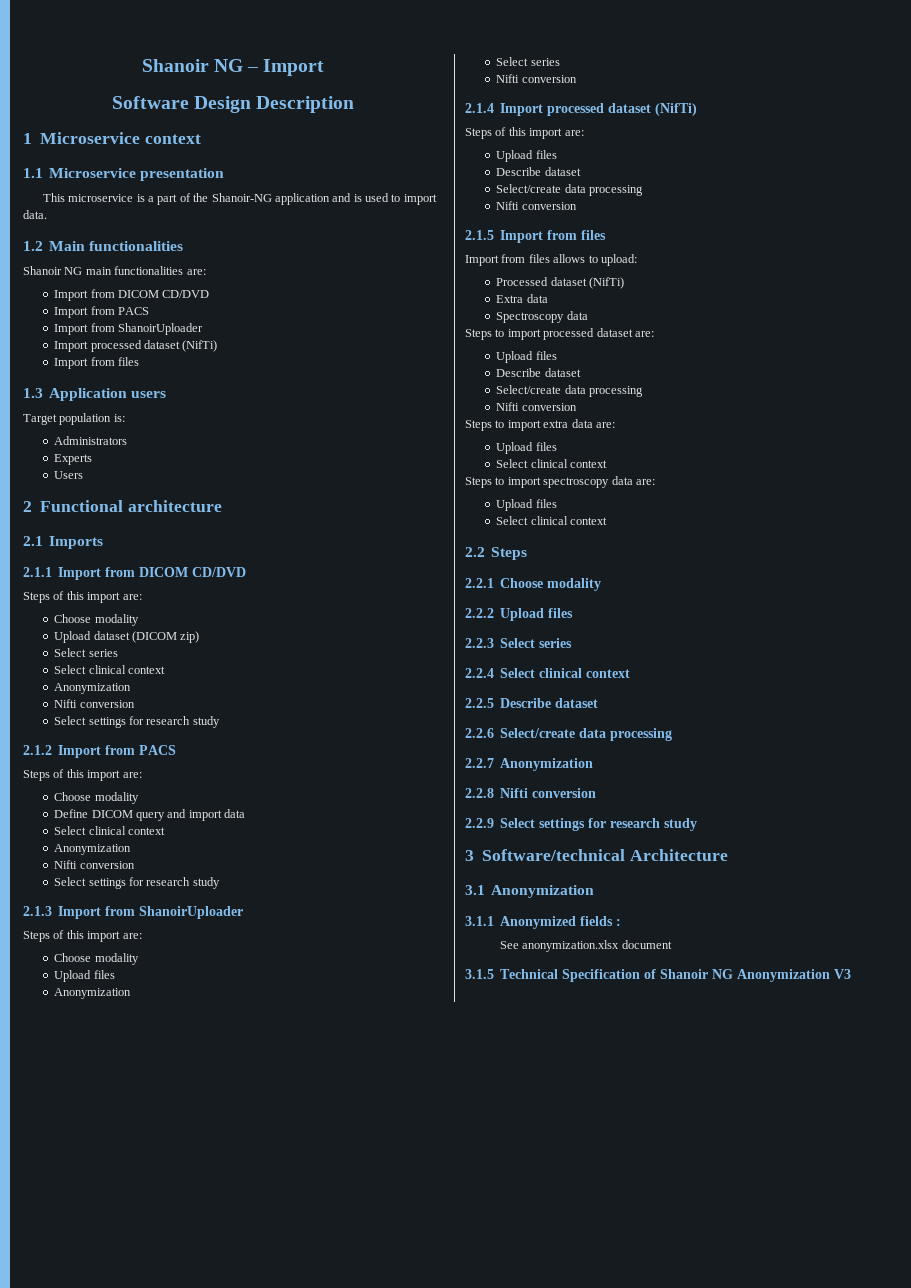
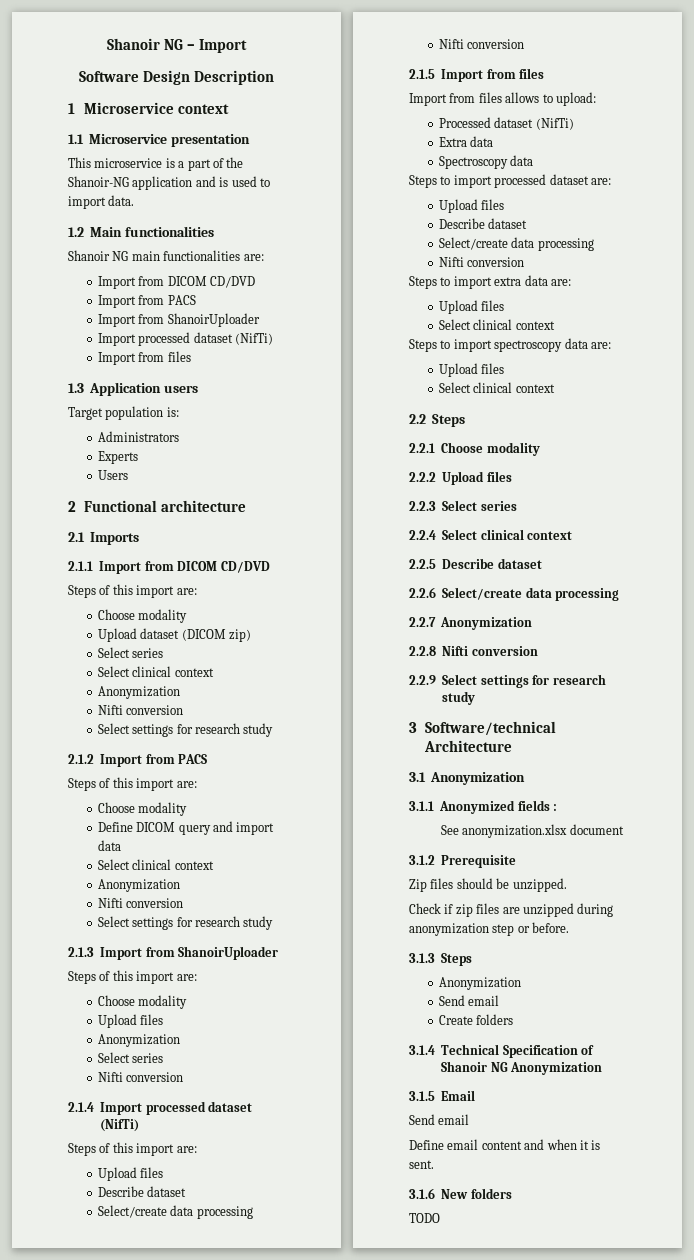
[465,969,494,979] 3.1.5 -> [409,855,517,868] [409,878,567,892] [409,903,614,917] [409,922,570,936] [409,953,473,966] [438,977,521,990] [438,995,500,1006] [438,1014,514,1025] [409,1045,435,1055] 3.1.2 Prerequisite // Zip files should be unzipped. // Check if zip files are unzipped during anonymization step or before. // 3.1.3 Steps // Anonymization // Send email // Create folders // 3.1.4
[834,969,852,979] V3 -> [409,1090,476,1101] [409,1114,470,1125] [409,1139,601,1150] [409,1160,434,1169] [409,1188,512,1199] [409,1213,440,1223] // 3.1.5 Email // Send email // Define email content and when it is sent. // 3.1.6 New folders // TODO

